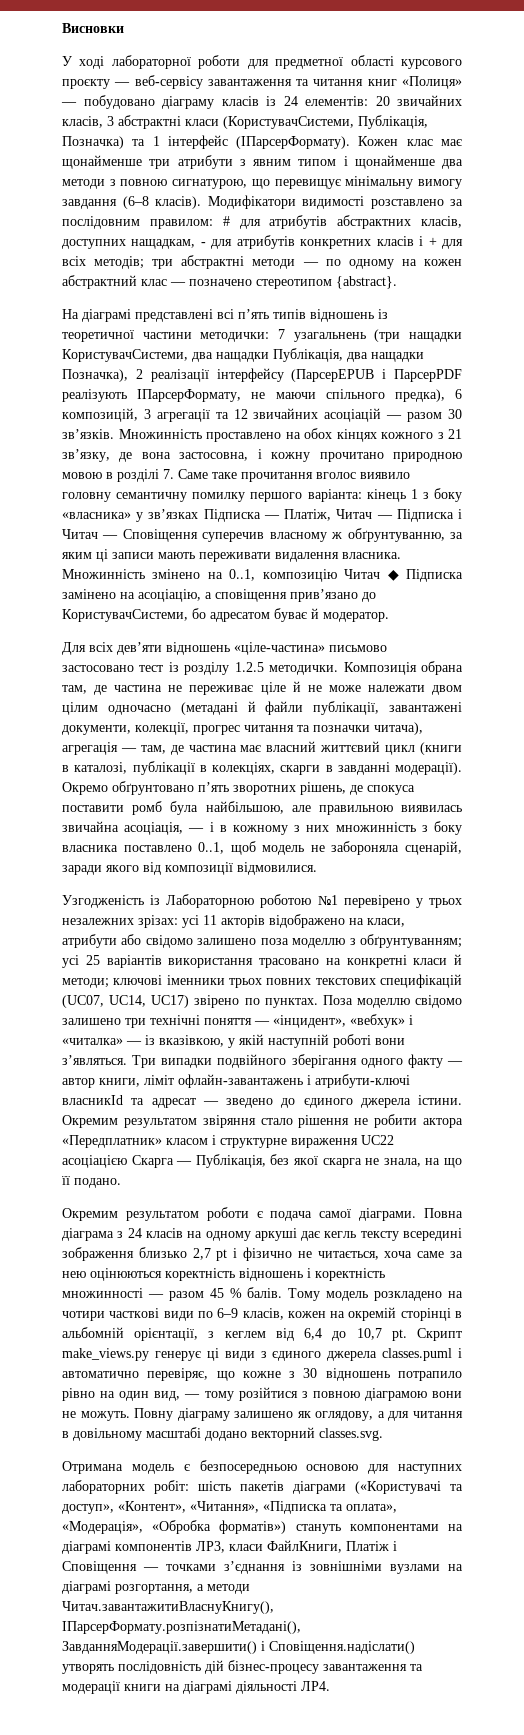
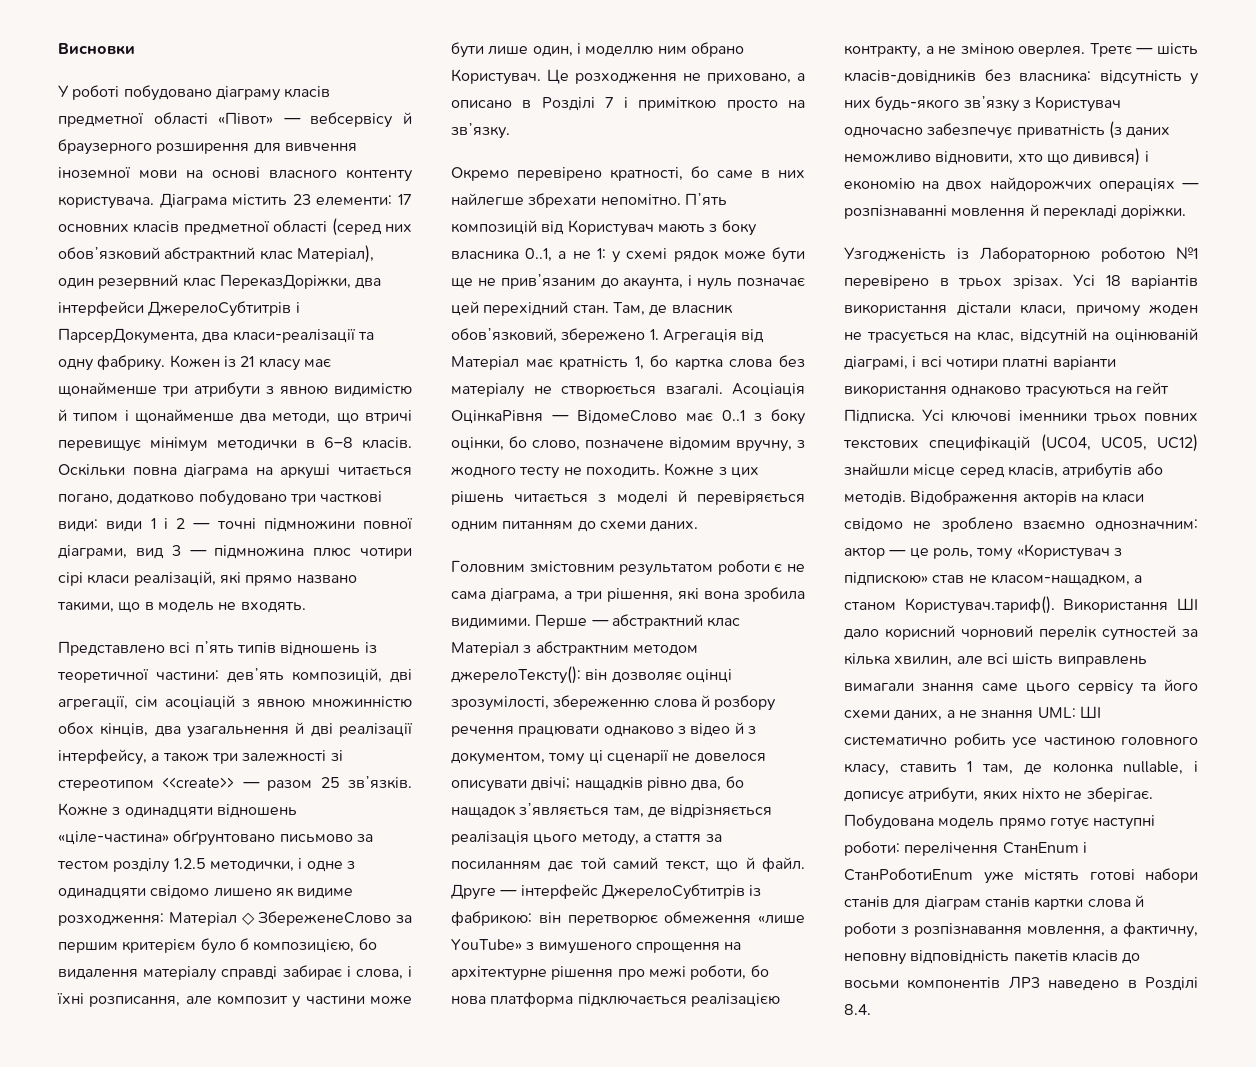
[79,55,462,69] [62,75,462,89] [61,95,462,109] [62,115,428,129] [62,135,433,149] ході лабораторної роботи для предметної області курсового проєкту — веб-сервісу завантаження та читання книг «Полиця» — побудовано діаграму класів із 24 елементів: 20 звичайних класів, 3 абстрактні класи (КористувачСистеми, Публікація, Позначка) та 1 інтерфейс (IПарсерФормату). Кожен клас -> [72,85,331,101] [58,112,412,128] [58,139,357,155] [58,167,413,182] [58,193,413,209] [58,218,412,236] [58,245,374,263] [58,274,382,289] [58,301,300,317] [58,328,374,344] [58,355,301,371] роботі побудовано діаграму класів предметної області «Півот» — вебсервісу й браузерного розширення для вивчення іноземної мови на основі власного контенту користувача. Діаграма містить 23 елементи: 17 основних класів предметної області (серед них обовʼязковий абстрактний клас Матеріал), один резервний клас ПереказДоріжки, два інтерфейси ДжерелоСубтитрів і ПарсерДокумента, два класи-реалізації та одну фабрику. Кожен із 21 класу
[253,159,291,166] явним -> [280,383,412,397] [58,409,67,421] явною видимістю й
[62,176,462,189] [62,195,463,209] [62,215,462,229] [62,235,464,249] [62,255,462,269] [62,275,397,289] [62,309,213,322] методи з повною сигнатурою, що перевищує мінімальну вимогу завдання (6–8 класів). Модифікатори видимості розставлено за послідовним правилом: # для атрибутів абстрактних класів, доступних нащадкам, - для атрибутів конкретних класів і + для всіх методів; три абстрактні методи — по одному на кожен абстрактний клас — позначено стереотипом {abstract}. // На діаграмі представлені -> [272,410,412,424] [58,437,412,452] [58,464,412,479] [58,490,383,506] [58,518,413,532] [58,545,412,559] [58,571,357,586] [57,601,306,613] [58,641,165,656] методи, що втричі перевищує мінімум методички в 6–8 класів. Оскільки повна діаграма на аркуші читається погано, додатково побудовано три часткові види: види 1 і 2 — точні підмножини повної діаграми, вид 3 — підмножина плюс чотири сірі класи реалізацій, які прямо названо такими, що в модель не входять. // Представлено
[142,329,462,342] [62,348,424,362] [62,368,462,382] [62,389,463,402] [62,408,463,422] [62,428,462,442] [62,449,462,462] [62,469,410,482] [62,488,462,502] [62,509,463,522] [62,528,463,542] [62,549,401,562] [62,569,463,582] [62,589,376,602] [62,608,389,622] [62,642,387,655] [62,661,463,675] [62,681,462,695] [62,701,462,715] [62,722,423,735] [62,741,463,755] [62,761,462,775] [62,781,415,795] [62,801,462,815] [62,821,462,835] [62,841,462,855] [62,862,317,875] частини методички: 7 узагальнень (три нащадки КористувачСистеми, два нащадки Публікація, два нащадки Позначка), 2 реалізації інтерфейсу (ПарсерEPUB і ПарсерPDF реалізують IПарсерФормату, не маючи спільного предка), 6 композицій, 3 агрегації та 12 звичайних асоціацій — разом 30 звʼязків. Множинність проставлено на обох кінцях кожного з 21 звʼязку, де вона застосовна, і кожну прочитано природною мовою в розділі 7. Саме таке прочитання вголос виявило головну семантичну помилку першого варіанта: кінець 1 з боку «власника» у звʼязках Підписка — Платіж, Читач — Підписка і Читач — Сповіщення суперечив власному ж обґрунтуванню, за яким ці записи мають переживати видалення власника. Множинність змінено на 0..1, композицію Читач ◆ Підписка замінено на асоціацію, а сповіщення привʼязано до КористувачСистеми, бо адресатом буває й модератор. // Для всіх девʼяти відношень «ціле-частина» письмово застосовано тест із розділу 1.2.5 методички. Композиція обрана там, де частина не переживає ціле й не може належати двом цілим одночасно (метадані й файли публікації, завантажені документи, колекції, прогрес читання та позначки читача), агрегація — там, де частина має власний життєвий цикл (книги в каталозі, публікації в колекціях, скарги в завданні модерації). Окремо обґрунтовано пʼять зворотних рішень, де спокуса поставити ромб була найбільшою, але правильною виявилась звичайна асоціація, — і в кожному з них множинність з боку власника поставлено 0..1, щоб модель не забороняла сценарій, заради якого від композиції відмовилися. -> [156,668,412,683] [58,695,412,710] [58,722,414,738] [58,749,343,765] [58,776,413,791] [58,803,297,818] [58,830,373,846] [57,858,355,873] [58,885,354,899] [58,911,412,926] [58,938,377,954] [58,965,413,981] [57,993,413,1008] [451,42,744,58] [451,69,805,85] [451,97,805,111] [451,123,510,139] [451,166,805,181] [451,193,727,208] [451,220,757,236] [451,247,805,263] [451,274,805,290] [451,301,733,316] [451,328,765,343] [451,355,805,370] [451,383,805,398] [451,409,806,425] [451,436,805,452] [451,463,759,479] [451,490,805,505] [451,521,699,532] [451,560,806,576] [451,587,805,602] [451,614,741,629] [451,641,698,656] [451,666,732,684] [451,695,777,711] [451,722,756,737] [451,750,766,765] [451,776,744,792] [451,803,773,818] [451,831,722,846] [451,857,805,872] [451,884,762,900] [451,911,805,926] [451,939,742,954] [451,965,769,981] [451,992,780,1007] [844,43,1198,58] [844,69,1199,85] [844,96,1122,112] [844,121,1171,139] [844,148,1149,166] [844,177,1199,192] [844,204,1187,219] частини: девʼять композицій, дві агрегації, сім асоціацій з явною множинністю обох кінців, два узагальнення й дві реалізації інтерфейсу, а також три залежності зі стереотипом <<create>> — разом 25 звʼязків. Кожне з одинадцяти відношень «ціле-частина» обґрунтовано письмово за тестом розділу 1.2.5 методички, і одне з одинадцяти свідомо лишено як видиме розходження: Матеріал ◇ ЗбереженеСлово за першим критерієм було б композицією, бо видалення матеріалу справді забирає і слова, і їхні розписання, але композит у частини може бути лише один, і моделлю ним обрано Користувач. Це розходження не приховано, а описано в Розділі 7 і приміткою просто на звʼязку. // Окремо перевірено кратності, бо саме в них найлегше збрехати непомітно. Пʼять композицій від Користувач мають з боку власника 0..1, а не 1: у схемі рядок може бути ще не привʼязаним до акаунта, і нуль позначає цей перехідний стан. Там, де власник обовʼязковий, збережено 1. Агрегація від Матеріал має кратність 1, бо картка слова без матеріалу не створюється взагалі. Асоціація ОцінкаРівня — ВідомеСлово має 0..1 з боку оцінки, бо слово, позначене відомим вручну, з жодного тесту не походить. Кожне з цих рішень читається з моделі й перевіряється одним питанням до схеми даних. // Головним змістовним результатом роботи є не сама діаграма, а три рішення, які вона зробила видимими. Перше — абстрактний клас Матеріал з абстрактним методом джерелоТексту(): він дозволяє оцінці зрозумілості, збереженню слова й розбору речення працювати однаково з відео й з документом, тому ці сценарії не довелося описувати двічі; нащадків рівно два, бо нащадок зʼявляється там, де відрізняється реалізація цього методу, а стаття за посиланням дає той самий текст, що й файл. Друге — інтерфейс ДжерелоСубтитрів із фабрикою: він перетворює обмеження «лише YouTube» з вимушеного спрощення на архітектурне рішення про межі роботи, бо нова платформа підключається реалізацією контракту, а не зміною оверлея. Третє — шість класів-довідників без власника: відсутність у них будь-якого звʼязку з Користувач одночасно забезпечує приватність (з даних неможливо відновити, хто що дивився) і економію на двох найдорожчих операціях — розпізнаванні мовлення й перекладі доріжки.
[415,898,463,908] [62,914,405,928] [62,934,462,948] [62,954,462,968] [62,978,109,988] у трьох незалежних зрізах: усі 11 акторів відображено на класи, атрибути або свідомо залишено поза моделлю з обґрунтуванням; усі 25 варіантів використання трасовано на конкретні класи й методи; -> [939,274,1198,289] [844,302,1198,317] [844,328,1198,344] [844,356,1116,370] [844,382,1170,398] [844,409,945,424] в трьох зрізах. Усі 18 варіантів використання дістали класи, причому жоден не трасується на клас, відсутній на оцінюваній діаграмі, і всі чотири платні варіанти використання однаково трасуються на гейт Підписка. Усі
[62,995,462,1008] [62,1014,413,1028] [62,1034,405,1048] [62,1054,464,1068] [62,1074,410,1088] [62,1095,462,1108] [62,1114,463,1128] [62,1135,394,1148] [62,1154,463,1168] [62,1176,121,1188] [62,1207,463,1221] [62,1228,463,1241] [62,1247,464,1261] [62,1268,385,1281] [62,1287,464,1301] [62,1307,463,1321] [62,1327,463,1341] [62,1348,462,1361] [62,1368,462,1381] [62,1387,462,1401] [62,1408,463,1421] [62,1427,383,1441] [62,1460,462,1474] [62,1480,463,1494] [62,1501,397,1514] [62,1520,463,1534] [62,1540,397,1554] [62,1561,463,1574] [62,1581,250,1594] [62,1601,274,1614] [62,1621,301,1634] [62,1641,415,1654] [62,1660,423,1674] [62,1681,330,1694] (UC07, UC14, UC17) звірено по пунктах. Поза моделлю свідомо залишено три технічні поняття — «інцидент», «вебхук» і «читалка» — із вказівкою, у якій наступній роботі вони зʼявляться. Три випадки подвійного зберігання одного факту — автор книги, ліміт офлайн-завантажень і атрибути-ключі власникId та адресат — зведено до єдиного джерела істини. Окремим результатом звіряння стало рішення не робити актора «Передплатник» класом і структурне вираження UC22 асоціацією Скарга — Публікація, без якої скарга не знала, на що її подано. // Окремим результатом роботи є подача самої діаграми. Повна діаграма з 24 класів на одному аркуші дає кегль тексту всередині зображення близько 2,7 pt і фізично не читається, хоча саме за нею оцінюються коректність відношень і коректність множинності — разом 45 % балів. Тому модель розкладено на чотири часткові види по 6–9 класів, кожен на окремій сторінці в альбомній орієнтації, з кеглем від 6,4 до 10,7 pt. Скрипт make_views.py генерує ці види з єдиного джерела classes.puml і автоматично перевіряє, що кожне з 30 відношень потрапило рівно на один вид, — тому розійтися з повною діаграмою вони не можуть. Повну діаграму залишено як оглядову, а для читання в довільному масштабі додано векторний classes.svg. // Отримана модель є безпосередньою основою для наступних лабораторних робіт: шість пакетів діаграми («Користувачі та доступ», «Контент», «Читання», «Підписка та оплата», «Модерація», «Обробка форматів») стануть компонентами на діаграмі компонентів ЛР3, класи ФайлКниги, Платіж і Сповіщення — точками зʼєднання із зовнішніми вузлами на діаграмі розгортання, а методи Читач.завантажитиВласнуКнигу(), IПарсерФормату.розпізнатиМетадані(), ЗавданняМодерації.завершити() і Сповіщення.надіслати() утворять послідовність дій бізнес-процесу завантаження та модерації книги на діаграмі діяльності ЛР4. -> [1040,434,1198,452] [844,463,1163,479] [844,490,1145,505] [844,517,1198,532] [844,544,1122,560] [844,572,1143,586] [844,596,1198,614] [844,625,1198,641] [844,653,1147,667] [844,679,1198,695] [844,706,1101,721] [844,733,1198,749] [844,761,1198,776] [844,787,1153,803] [844,814,1156,830] [844,841,1087,856] [844,868,1198,884] [844,895,1144,910] [844,922,1198,938] [844,950,1141,965] [844,976,1198,991] [844,1004,871,1015] (UC04, UC05, UC12) знайшли місце серед класів, атрибутів або методів. Відображення акторів на класи свідомо не зроблено взаємно однозначним: актор — це роль, тому «Користувач з підпискою» став не класом-нащадком, а станом Користувач.тариф(). Використання ШІ дало корисний чорновий перелік сутностей за кілька хвилин, але всі шість виправлень вимагали знання саме цього сервісу та його схеми даних, а не знання UML: ШІ систематично робить усе частиною головного класу, ставить 1 там, де колонка nullable, і дописує атрибути, яких ніхто не зберігає. Побудована модель прямо готує наступні роботи: перелічення СтанEnum і СтанРоботиEnum уже містять готові набори станів для діаграм станів картки слова й роботи з розпізнавання мовлення, а фактичну, неповну відповідність пакетів класів до восьми компонентів ЛР3 наведено в Розділі 8.4.

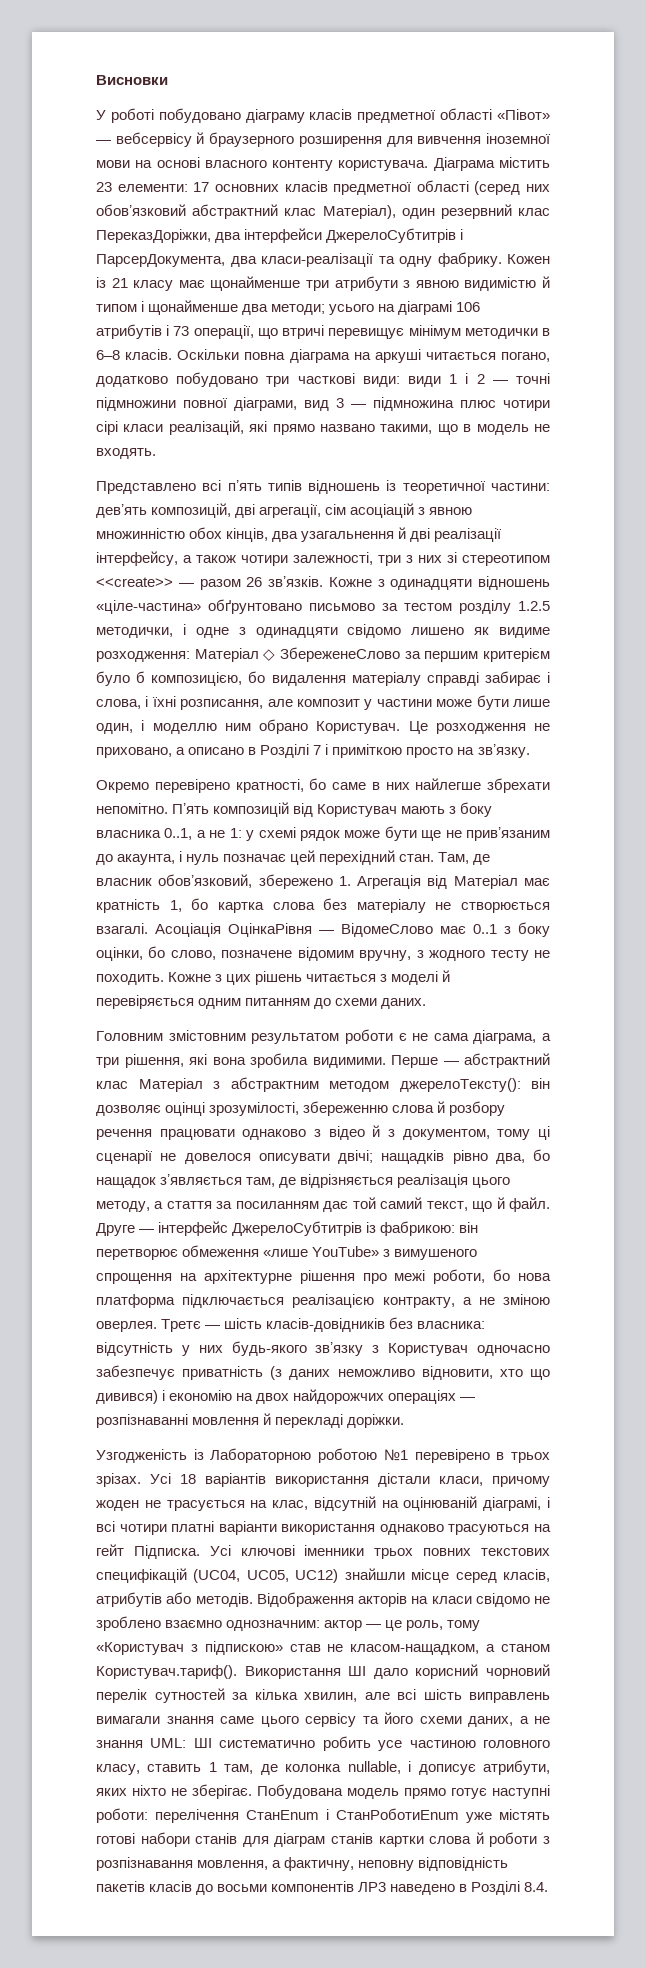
[272,413,331,424] методи, -> [271,301,481,315] [96,324,254,339] методи; усього на діаграмі 106 атрибутів і 73 операції,
[211,750,327,764] три залежності -> [241,552,442,566] чотири залежності, три з них
[320,777,340,788] 25 -> [246,577,263,587] 26

